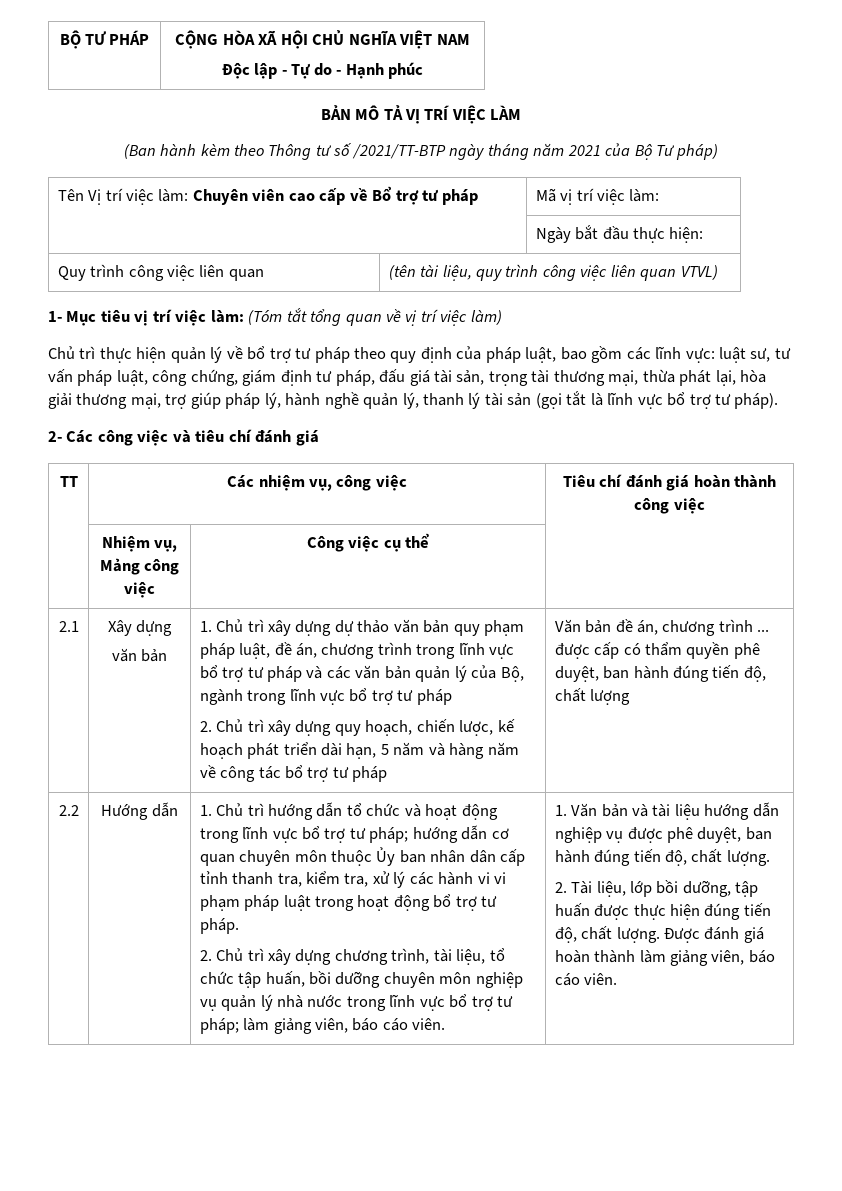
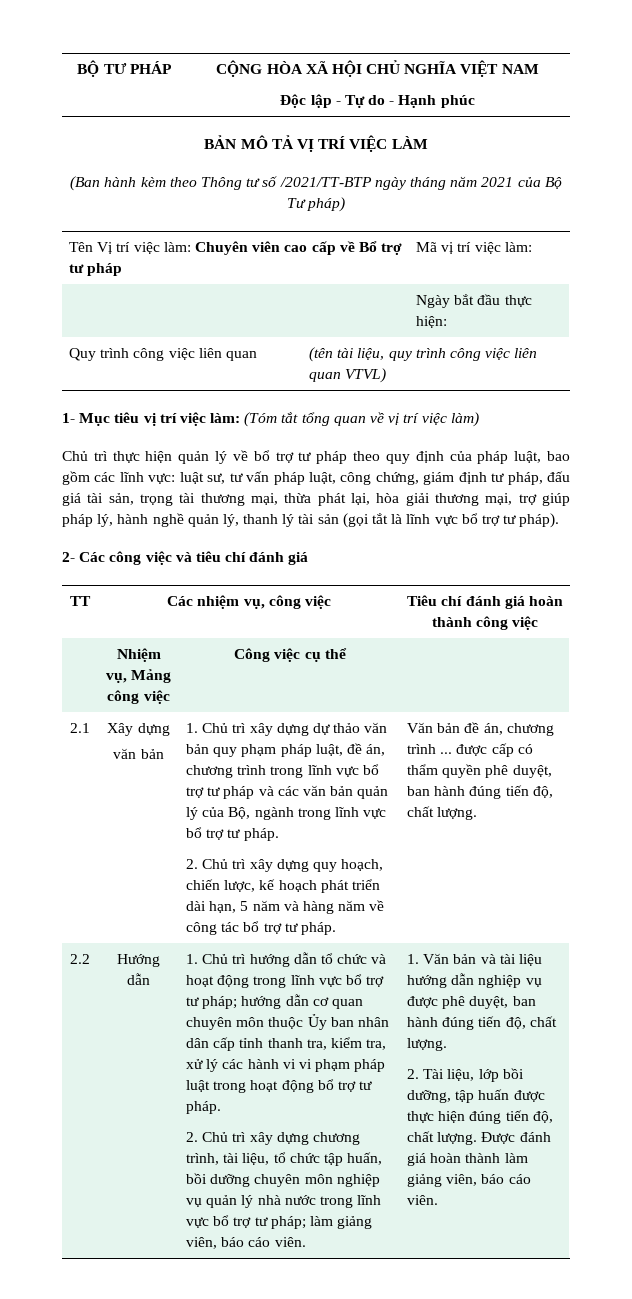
[416,689,452,705] pháp -> [243,828,279,841] pháp.
[352,766,388,782] pháp -> [300,922,336,935] pháp.
[590,689,631,705] lượng -> [437,807,478,820] lượng.

